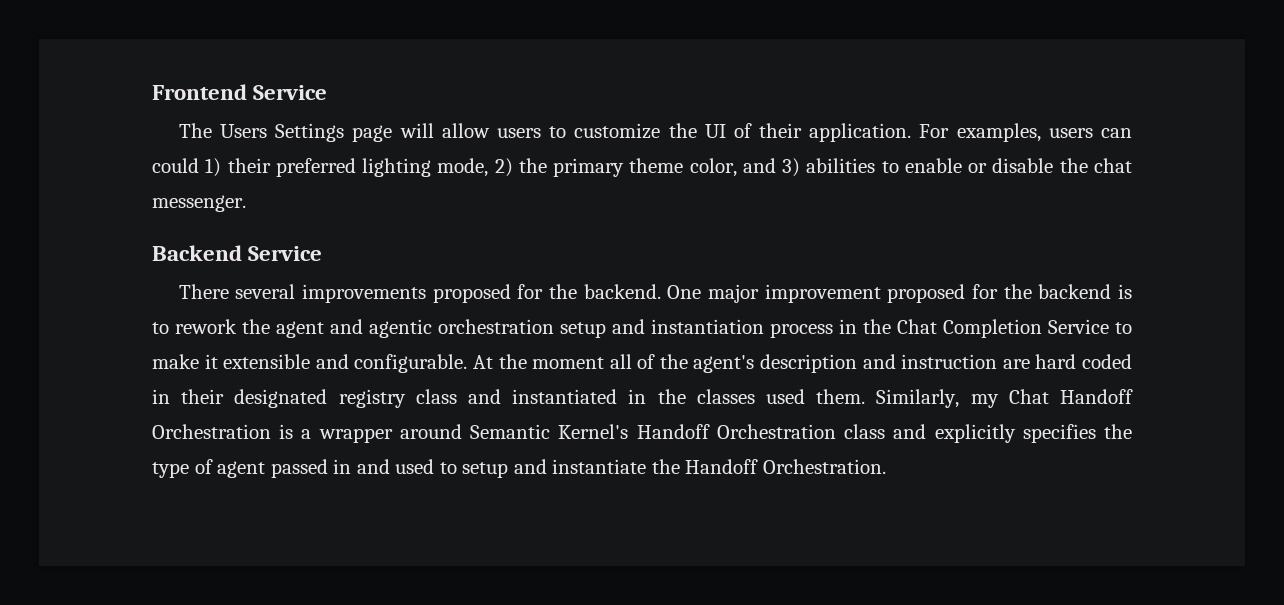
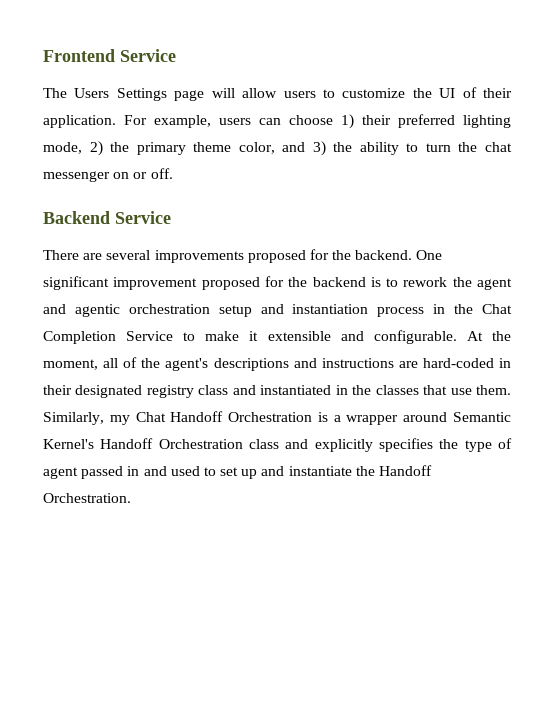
[956,123,1041,142] examples, -> [154,115,211,128] example,
[152,158,199,173] could -> [289,115,333,125] choose
[806,158,1133,173] [152,195,246,212] abilities to enable or disable the chat messenger. -> [333,142,512,155] [43,168,173,182] the ability to turn the chat messenger on or off.
(229, 291) none -> [83,253,103,260] are
[708,284,760,303] major -> [43,276,109,290] significant
[532,357,605,369] moment -> [43,359,98,370] moment,
[760,354,1133,373] description and instruction are hard coded -> [213,358,494,371] descriptions and instructions are hard-coded
[766,389,805,404] used -> [423,385,472,395] that use
[462,462,509,478] setup -> [220,467,258,479] set up

